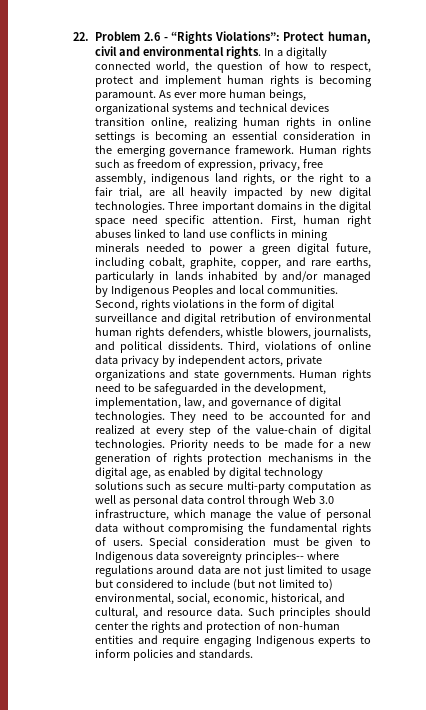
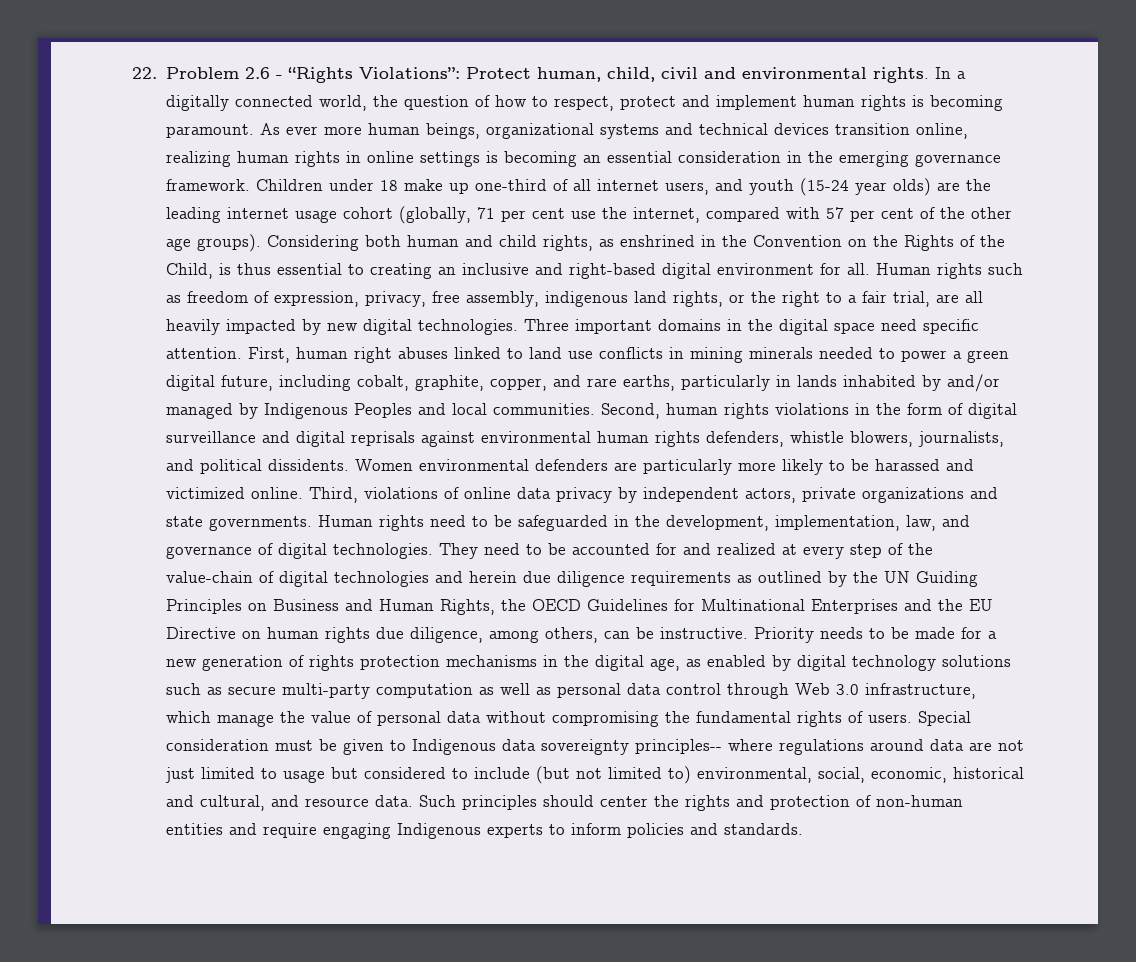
(371, 37) none -> [606,67,655,82] child,
(295, 149) none -> [255,178,991,196] [165,206,1012,224] [165,234,1005,252] [165,263,870,279] Children under 18 make up one-third of all internet users, and youth (15-24 year olds) are the leading internet usage cohort (globally, 71 per cent use the internet, compared with 57 per cent of the other age groups). Considering both human and child rights, as enshrined in the Convention on the Rights of the Child, is thus essential to creating an inclusive and right-based digital environment for all.
(138, 305) none -> [665,403,718,415] human
[220,313,292,322] retribution of -> [350,431,475,447] reprisals against
(223, 345) none -> [354,459,974,475] [165,487,303,499] Women environmental defenders are particularly more likely to be harassed and victimized online.
[94,439,165,451] technologies. -> [333,571,978,587] [165,599,993,615] [165,627,748,643] technologies and herein due diligence requirements as outlined by the UN Guiding Principles on Business and Human Rights, the OECD Guidelines for Multinational Enterprises and the EU Directive on human rights due diligence, among others, can be instructive.
[270,593,322,605] historical, -> [952,767,1024,779] historical

